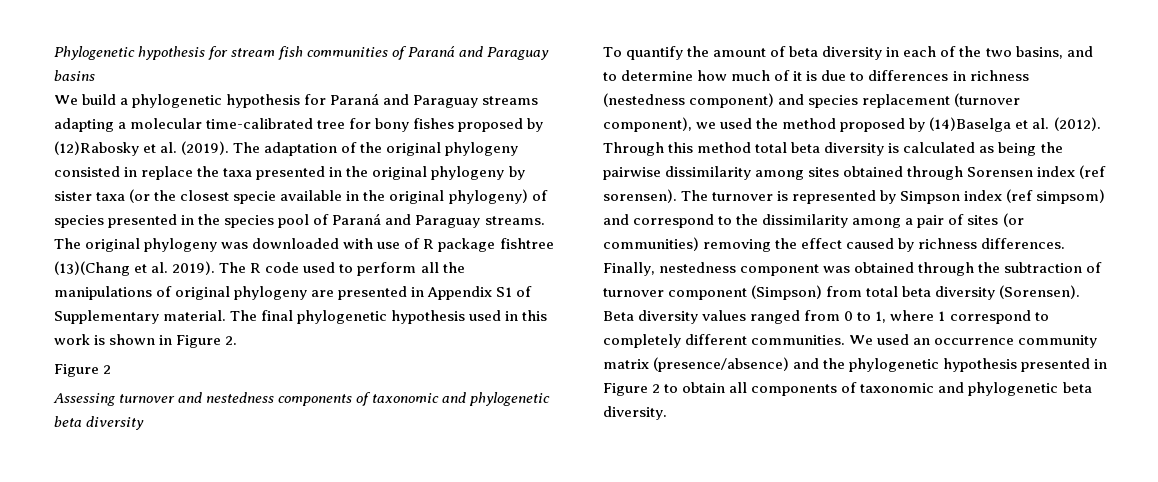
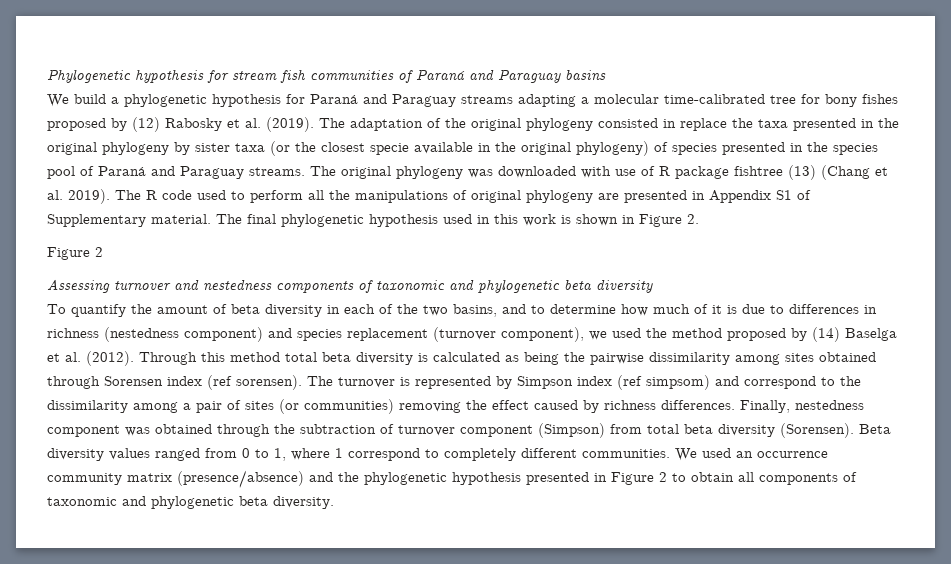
[54,141,139,156] (12)Rabosky -> [132,117,222,132] (12) Rabosky
[54,261,130,276] (13)(Chang -> [788,165,870,180] (13) (Chang
[929,117,1012,132] (14)Baselga -> [812,327,897,342] (14) Baselga

